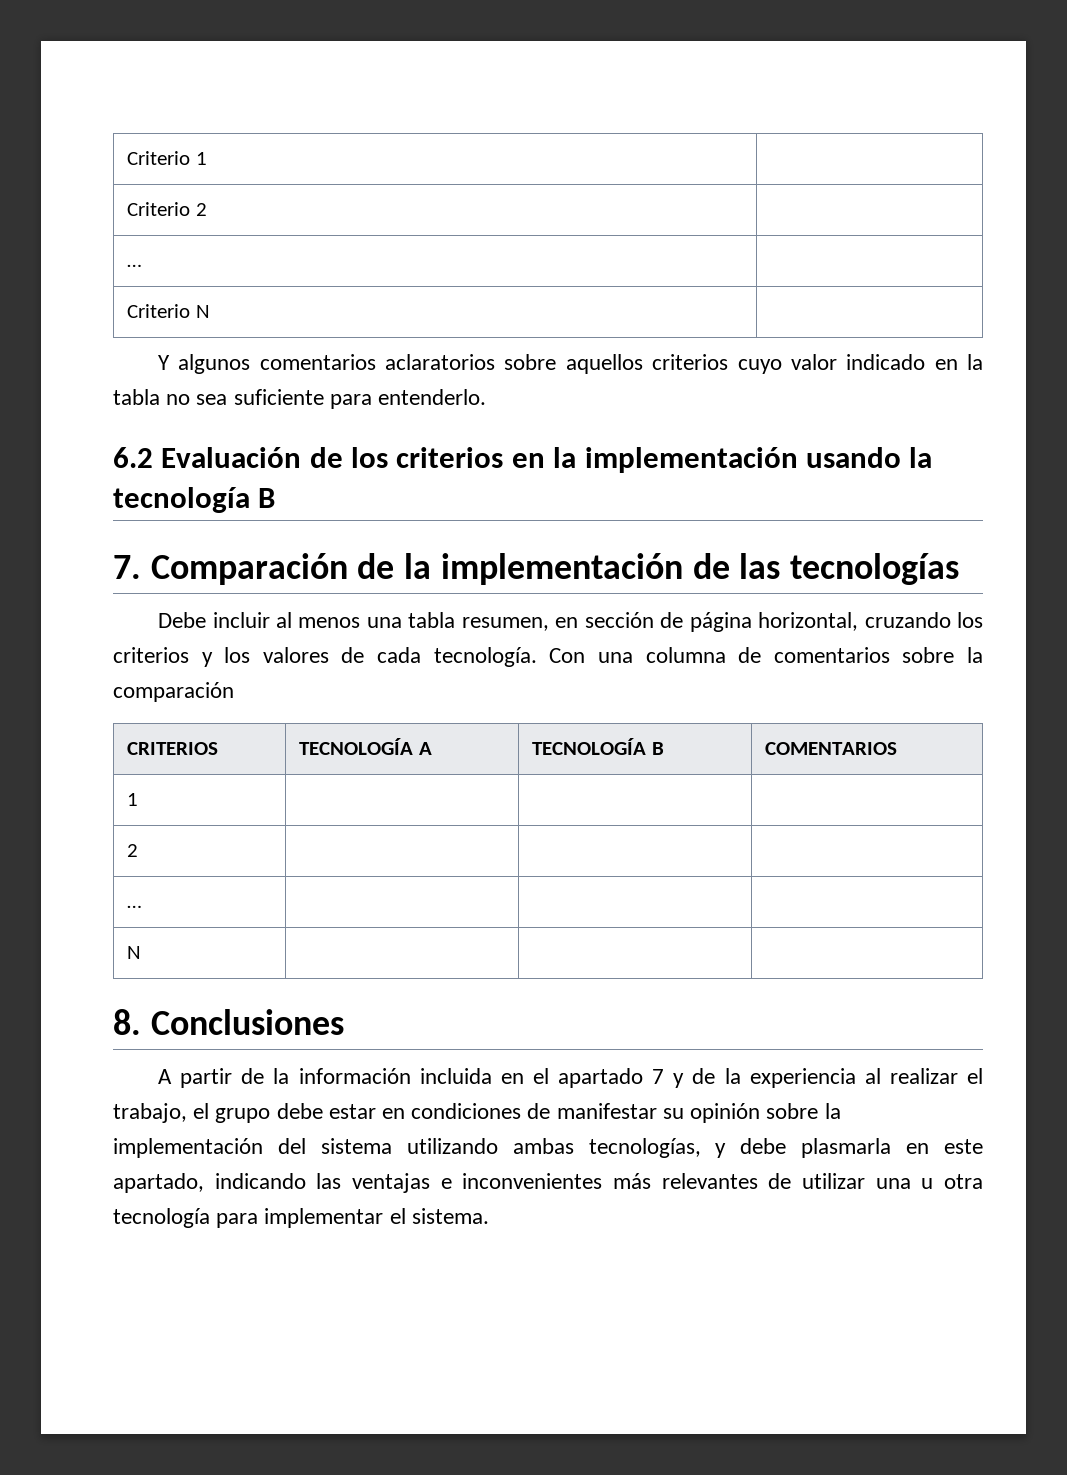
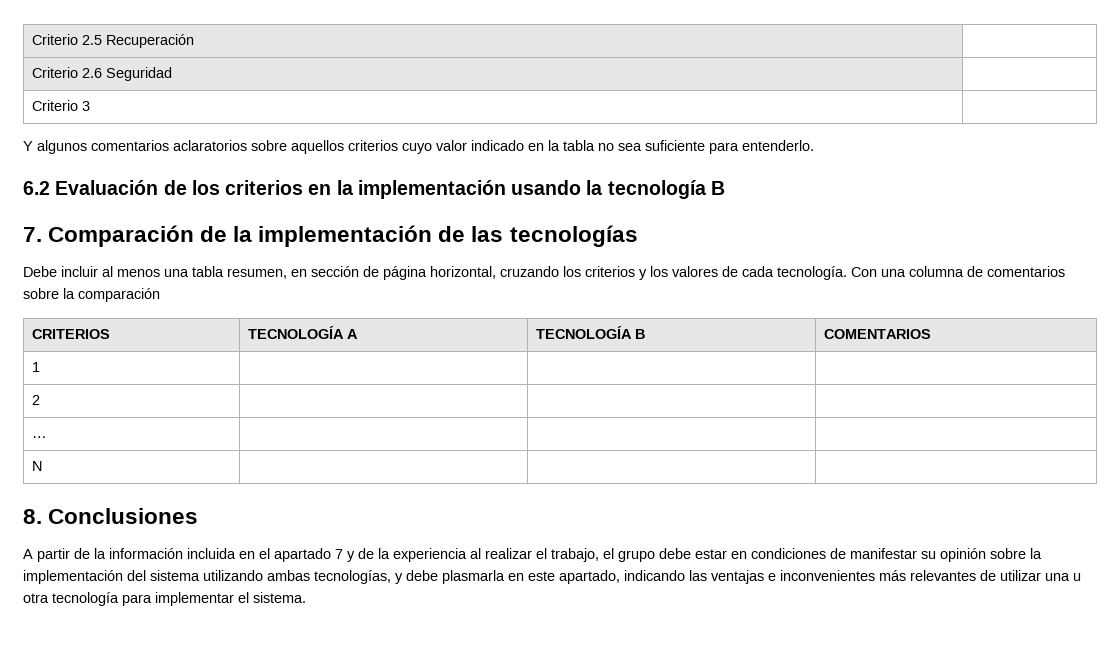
[127,151,207,165] [127,202,207,216] [127,264,143,267] [127,304,210,318] Criterio 1 | // Criterio 2 | // … | // Criterio N -> [32,34,195,48] [32,67,173,81] [32,100,91,111] Criterio 2.5 Recuperación | // Criterio 2.6 Seguridad | // Criterio 3

